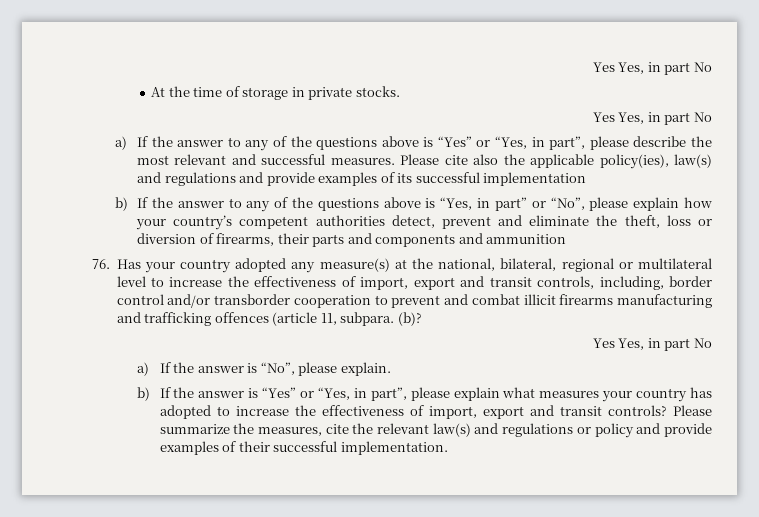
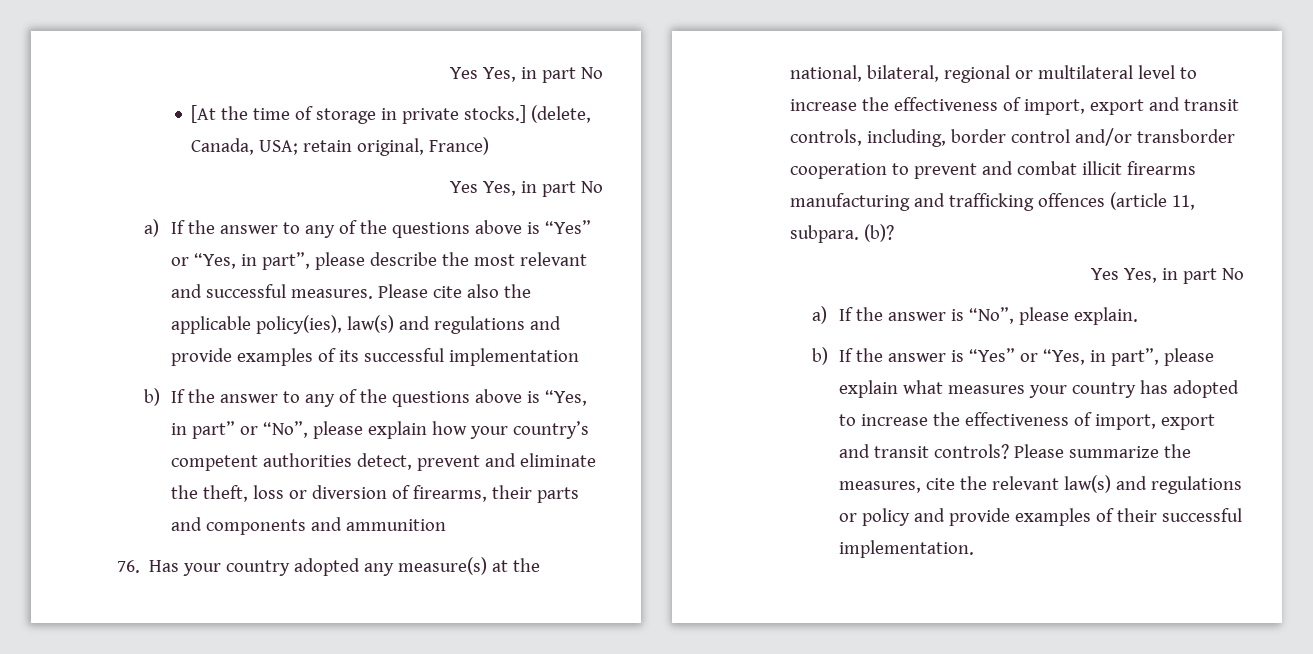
[592,62,712,75] [151,87,166,97] Yes Yes, in part No // At -> [450,67,603,83] [191,105,217,123] Yes Yes, in part No // [At
[355,86,400,97] stocks. -> [464,105,592,123] [191,137,490,156] stocks.] (delete, Canada, USA; retain original, France)

